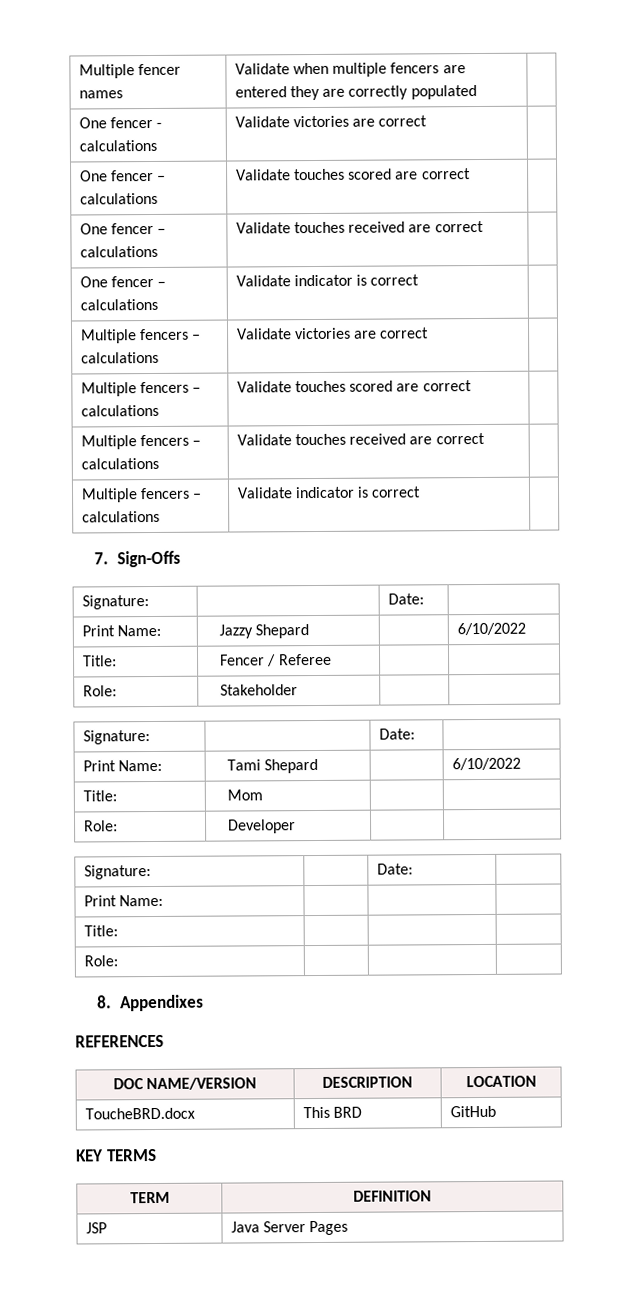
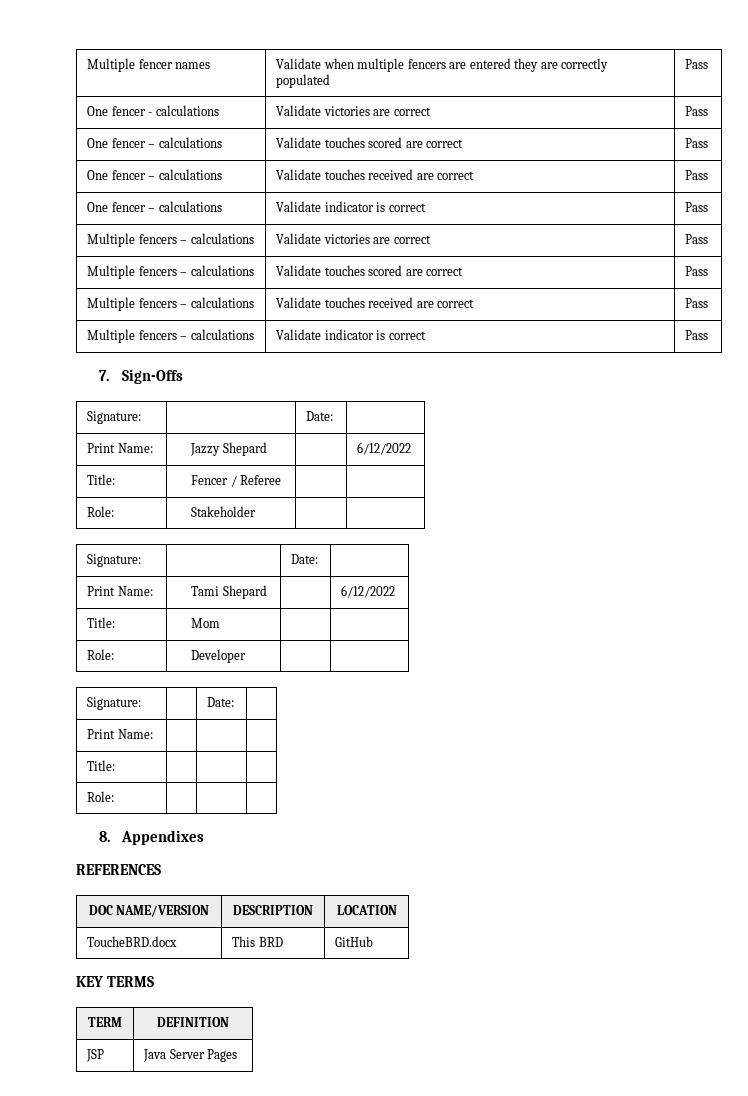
(477, 92) none -> [685,59,709,69] Pass
(428, 121) none -> [685,106,709,116] Pass
(471, 174) none -> [685,138,709,148] Pass
(484, 226) none -> [685,170,709,180] Pass
(420, 280) none -> [685,202,709,212] Pass
(430, 333) none -> [685,234,709,244] Pass
(472, 386) none -> [685,266,709,276] Pass
(485, 438) none -> [685,298,709,308] Pass
(422, 492) none -> [685,330,709,340] Pass
[456,622,526,636] 6/10/2022 -> [357,442,412,455] 6/12/2022
[451,757,521,771] 6/10/2022 -> [341,585,396,598] 6/12/2022

